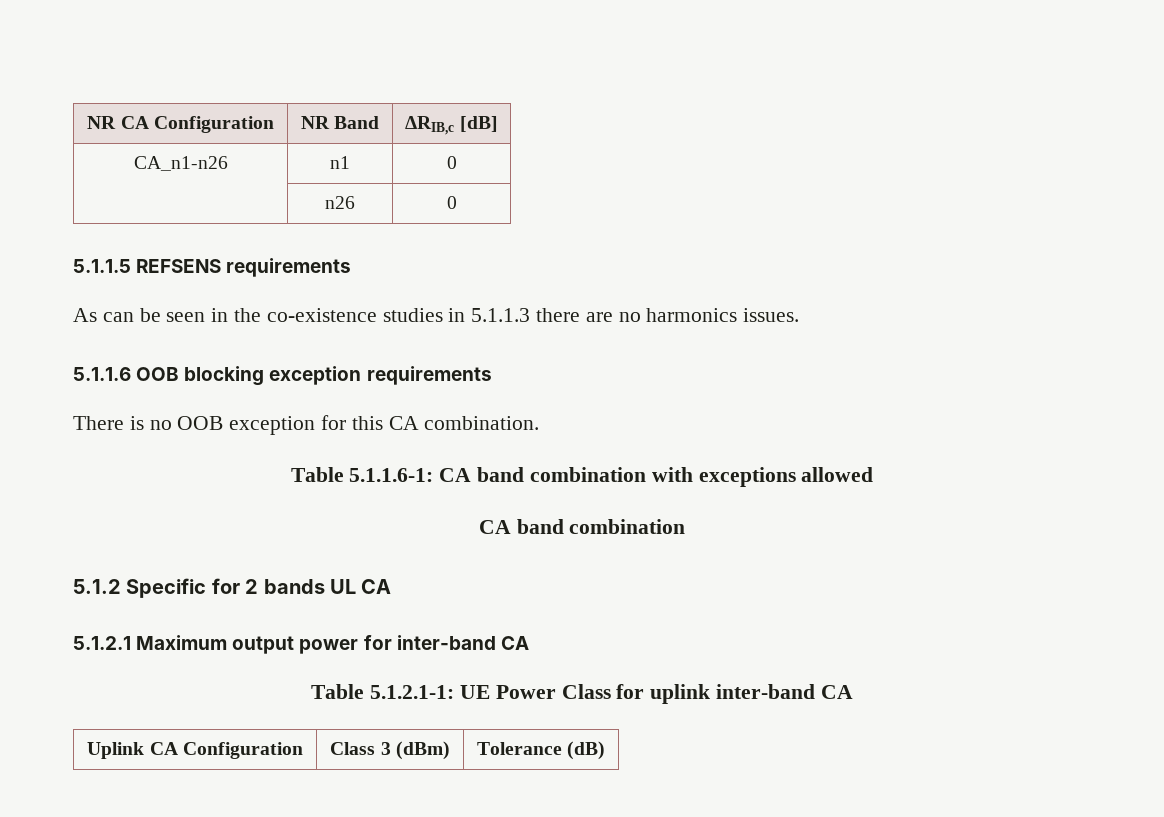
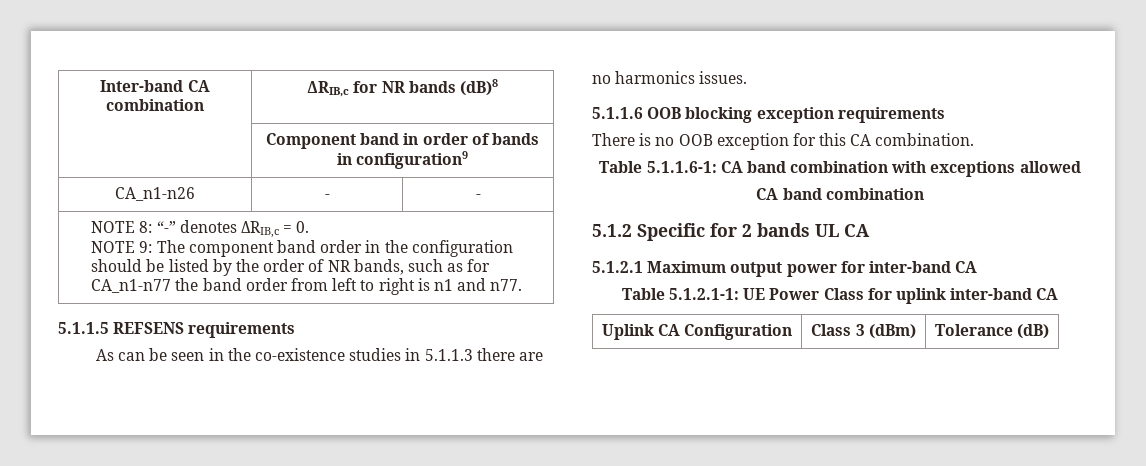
[87,116,274,133] [300,116,380,129] [405,116,498,135] [133,156,228,171] [330,156,350,169] [446,156,457,169] [325,196,355,209] [446,196,457,209] NR CA Configuration | NR Band | ΔRIB,c [dB] // CA_n1-n26 | n1 | 0 // | n26 | 0 -> [100,80,210,92] [106,99,204,111] [307,79,498,97] [266,133,539,149] [336,151,469,169] [115,187,195,201] [324,194,330,199] [475,194,481,199] [91,220,310,238] [91,240,513,257] [91,259,491,276] [91,278,523,295] Inter-band CA combination | ΔRIB,c for NR bands (dB)8 // | Component band in order of bands in configuration9 // CA_n1-n26 | - | - // NOTE 8: “-” denotes ΔRIB,c = 0. // NOTE 9: The component band order in the configuration should be listed by the order of NR bands, such as for CA_n1-n77 the band order from left to right is n1 and n77.

